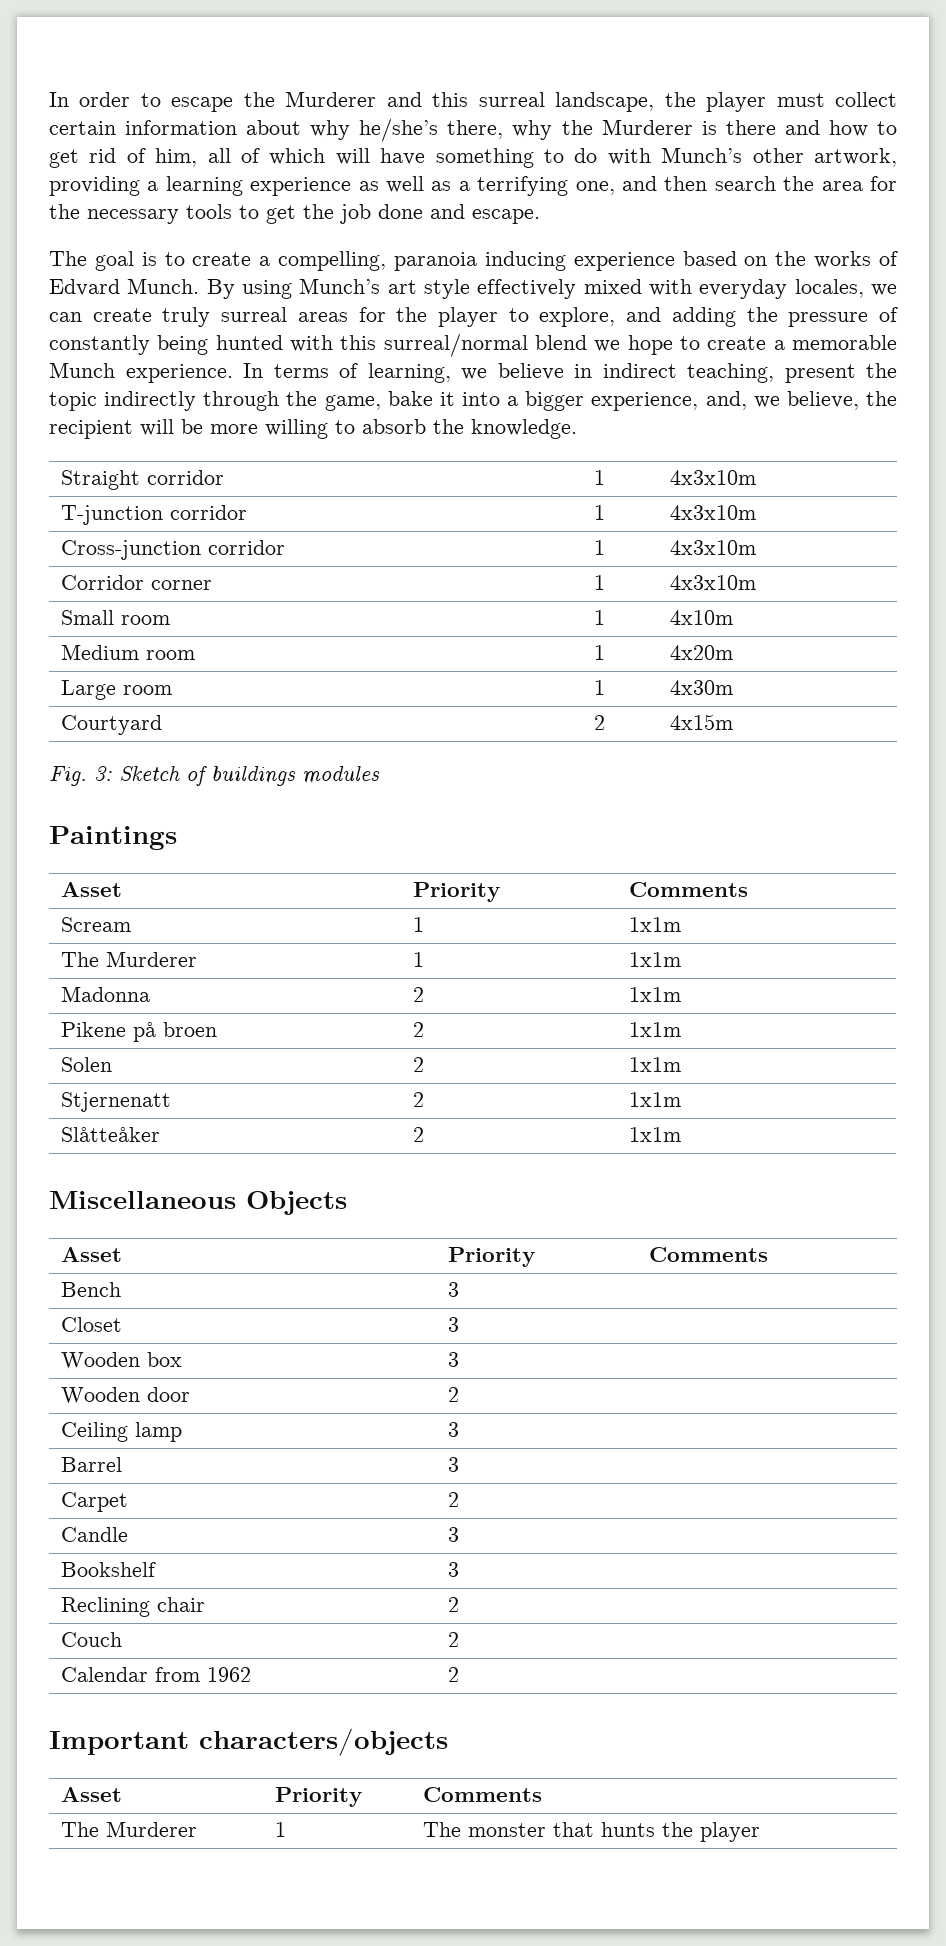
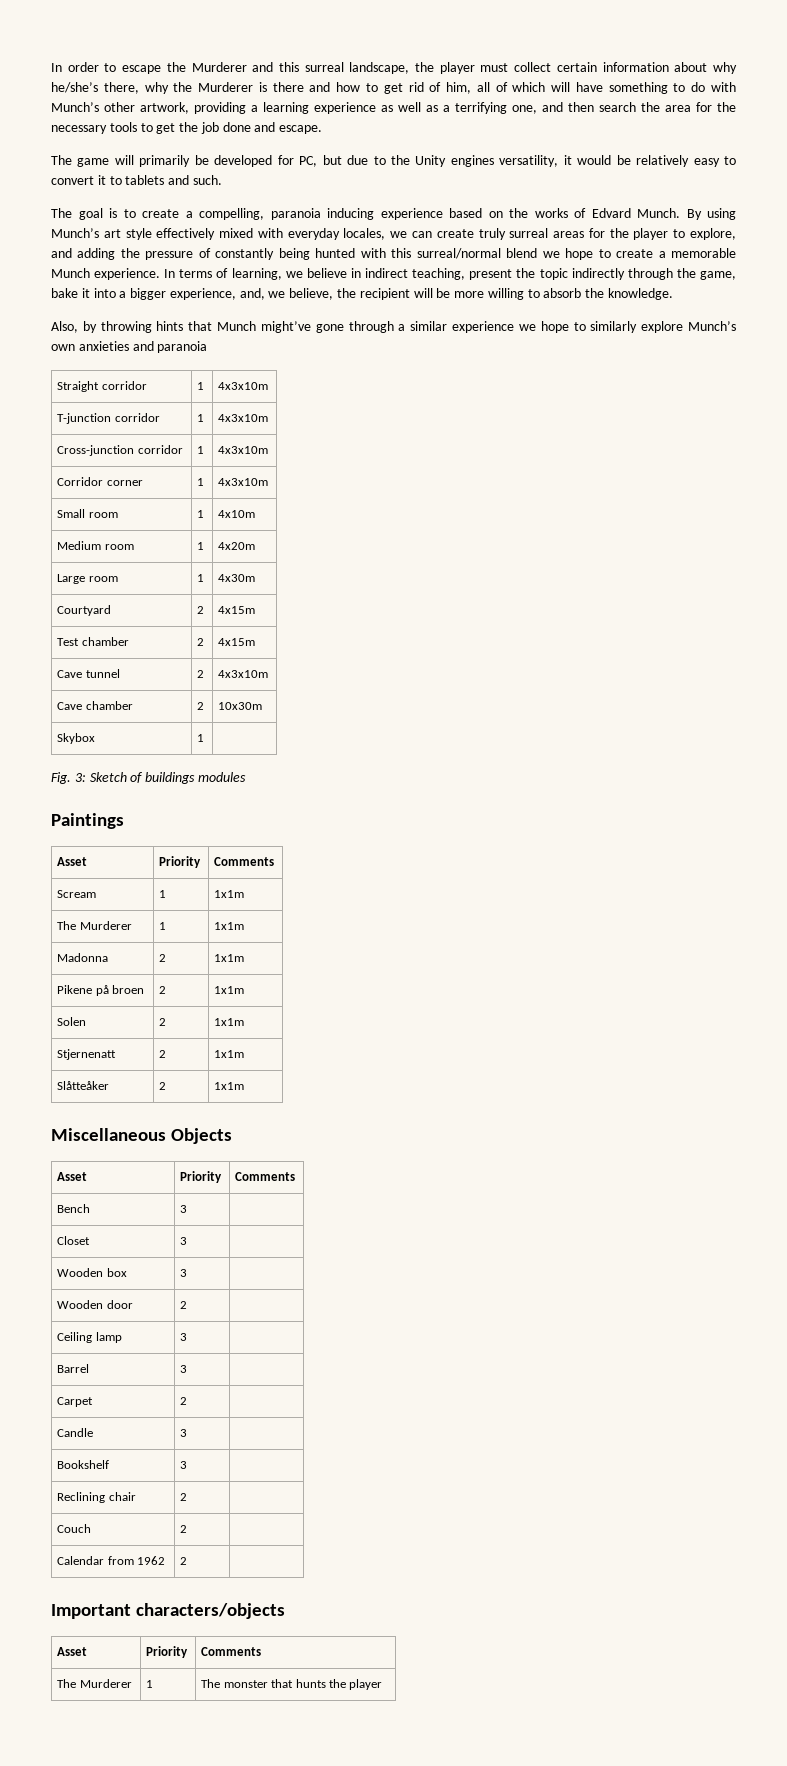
(540, 216) none -> [51,155,737,167] [51,175,222,185] // The game will primarily be developed for PC, but due to the Unity engines versatility, it would be relatively easy to convert it to tablets and such.
(577, 429) none -> [51,321,737,333] [51,341,208,353] // Also, by throwing hints that Munch might’ve gone through a similar experience we hope to similarly explore Munch’s own anxieties and paranoia
(733, 722) none -> [57,637,129,646] [197,638,205,646] [218,638,256,646] [57,669,120,678] [197,670,205,678] [218,670,269,678] [57,701,133,710] [197,702,205,710] [218,702,263,710] [57,733,96,744] [197,734,205,742] // Test chamber | 2 | 4x15m // Cave tunnel | 2 | 4x3x10m // Cave chamber | 2 | 10x30m // Skybox | 1 |

